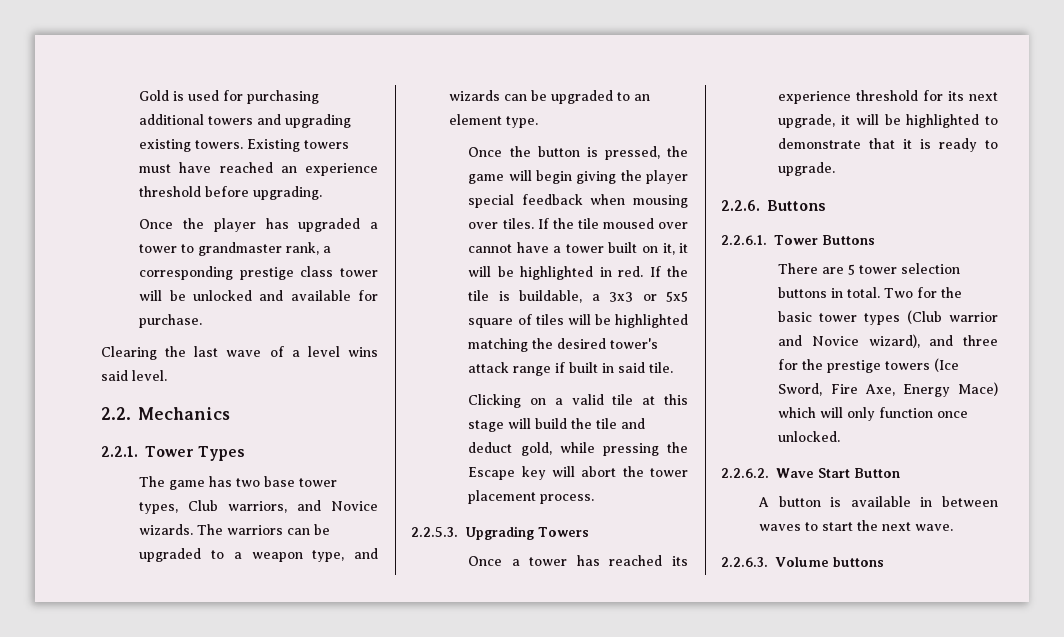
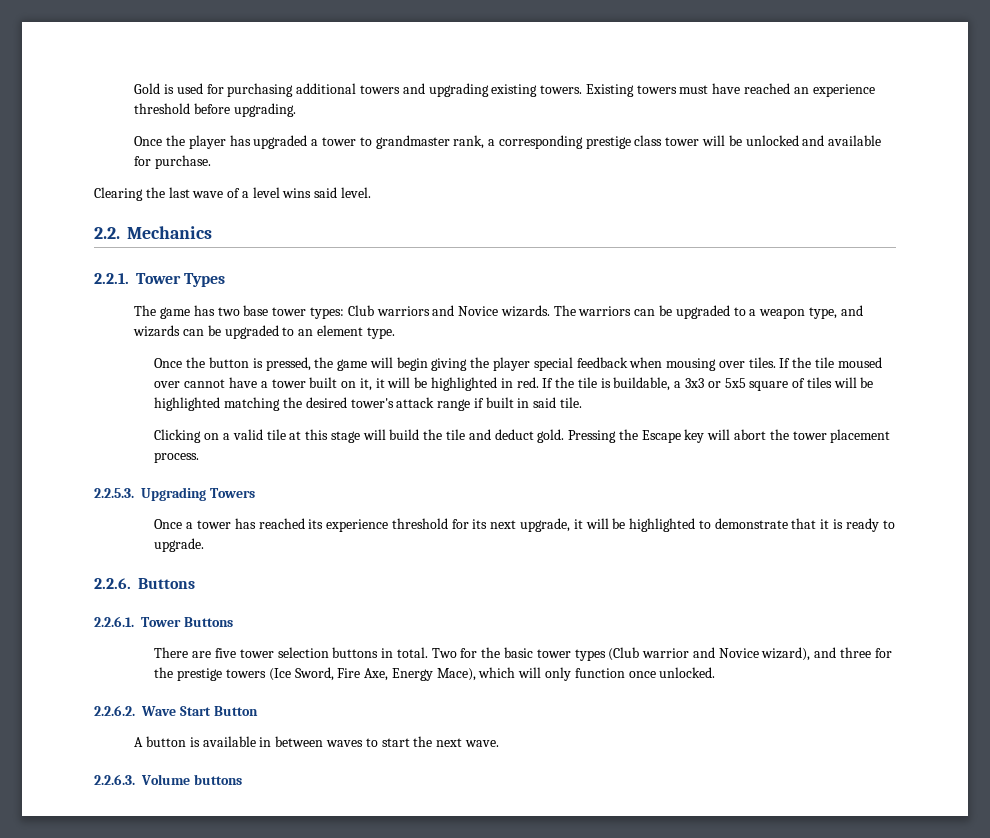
[139,500,288,514] types, Club warriors, -> [309,305,430,319] types: Club warriors
[520,442,659,456] gold, while pressing -> [537,429,617,443] gold. Pressing
[848,264,856,275] 5 -> [214,648,236,658] five
[958,382,998,396] Mace) -> [436,668,476,681] Mace),

